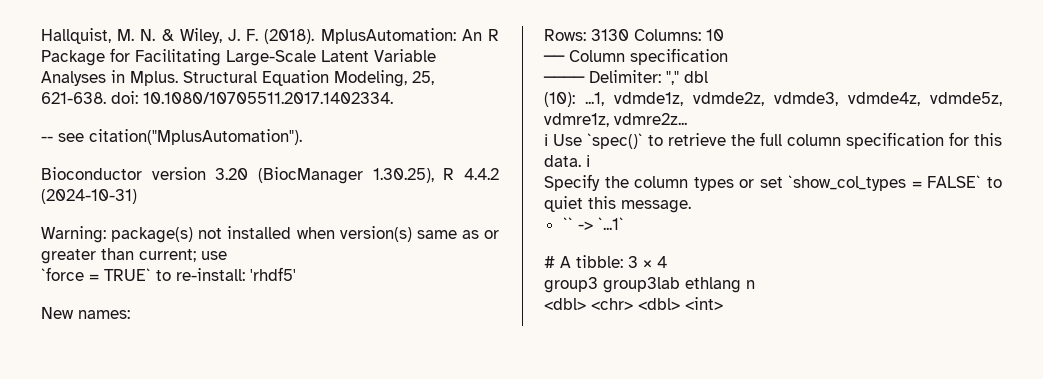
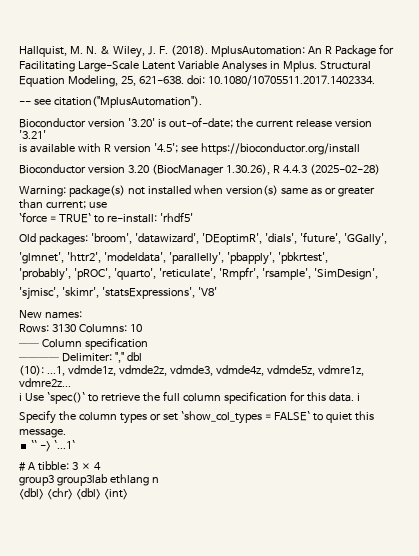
(302, 137) none -> [19,117,372,128] [19,130,46,139] [19,143,360,155] // Bioconductor version '3.20' is out-of-date; the current release version '3.21' // is available with R version '4.5'; see https://bioconductor.org/install
[372,168,500,183] [41,189,137,204] 1.30.25), R 4.4.2 (2024-10-31) -> [225,164,380,175] 1.30.26), R 4.4.3 (2025-02-28)
(296, 274) none -> [19,232,387,246] [19,252,328,265] [19,267,378,281] [19,287,217,300] // Old packages: 'broom', 'datawizard', 'DEoptimR', 'dials', 'future', 'GGally', // 'glmnet', 'httr2', 'modeldata', 'parallelly', 'pbapply', 'pbkrtest', // 'probably', 'pROC', 'quarto', 'reticulate', 'Rmpfr', 'rsample', 'SimDesign', // 'sjmisc', 'skimr', 'statsExpressions', 'V8'

